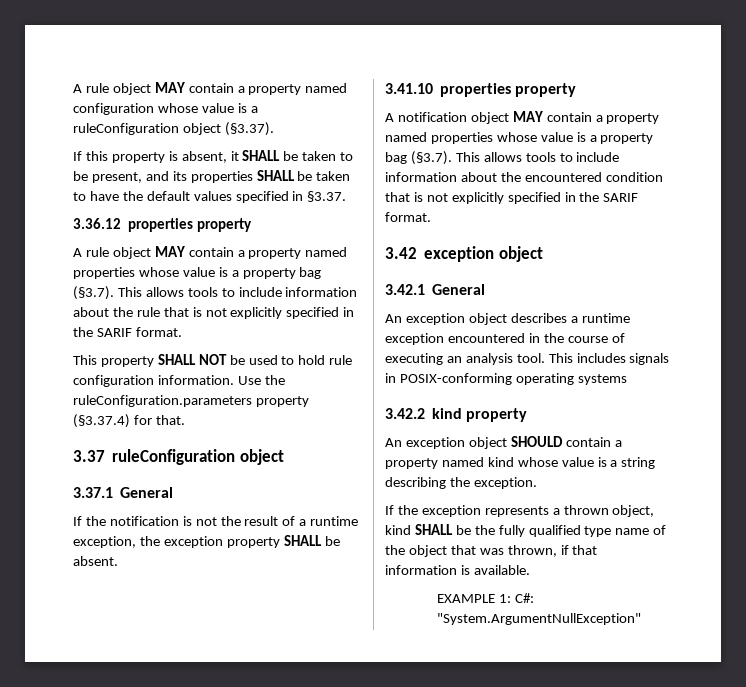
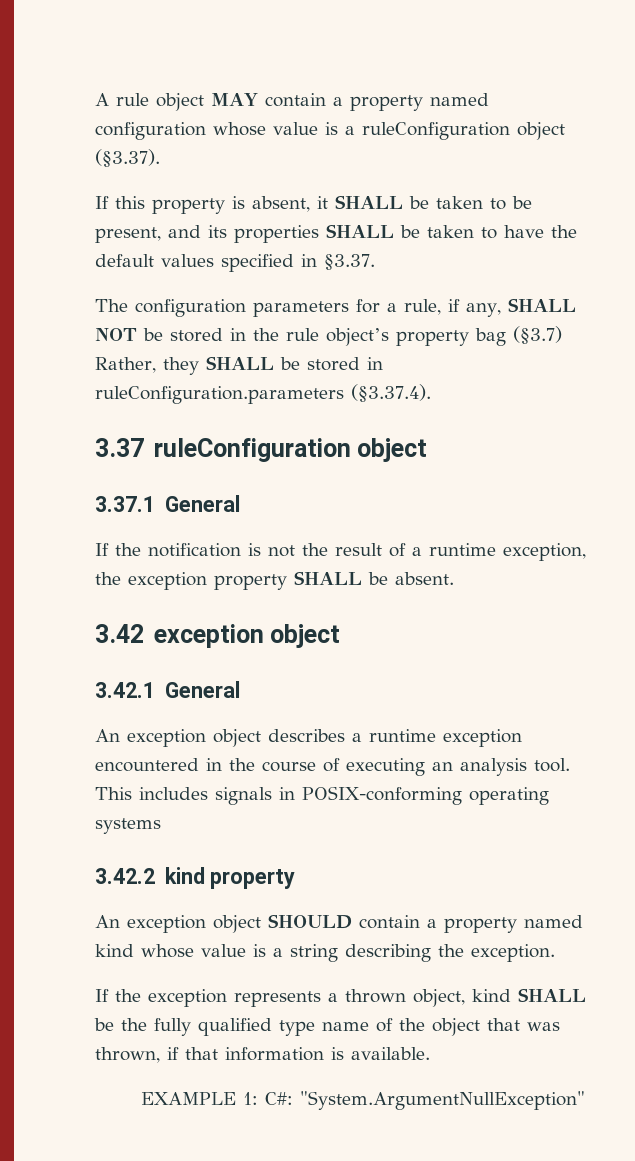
[73,218,253,232] [73,246,348,259] [73,267,322,279] [73,286,358,300] [73,307,355,319] [73,327,182,337] [73,354,353,367] [73,375,285,387] [73,395,309,407] [73,414,185,428] 3.36.12 properties property // A rule object MAY contain a property named properties whose value is a property bag (§3.7). This allows tools to include information about the rule that is not explicitly specified in the SARIF format. // This property SHALL NOT be used to hold rule configuration information. Use the ruleConfiguration.parameters property (§3.37.4) for that. -> [95,298,576,317] [95,326,562,346] [95,356,383,375] [95,384,431,404] The configuration parameters for a rule, if any, SHALL NOT be stored in the rule object’s property bag (§3.7) Rather, they SHALL be stored in ruleConfiguration.parameters (§3.37.4).
[385,83,577,97] [385,111,660,124] [385,132,654,144] [385,151,620,165] [385,172,663,182] [385,192,639,204] [385,212,431,222] // 3.41.10 properties property // A notification object MAY contain a property named properties whose value is a property bag (§3.7). This allows tools to include information about the encountered condition that is not explicitly specified in the SARIF format. -> (454, 578) none

